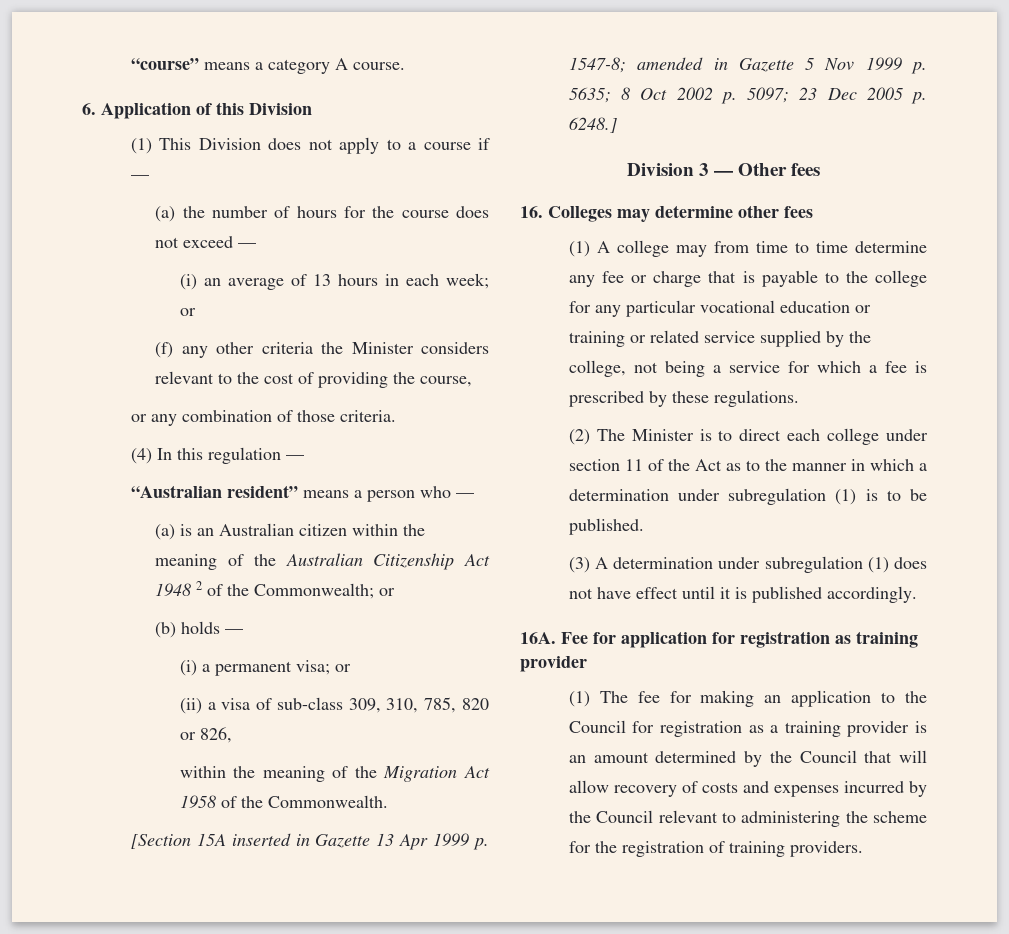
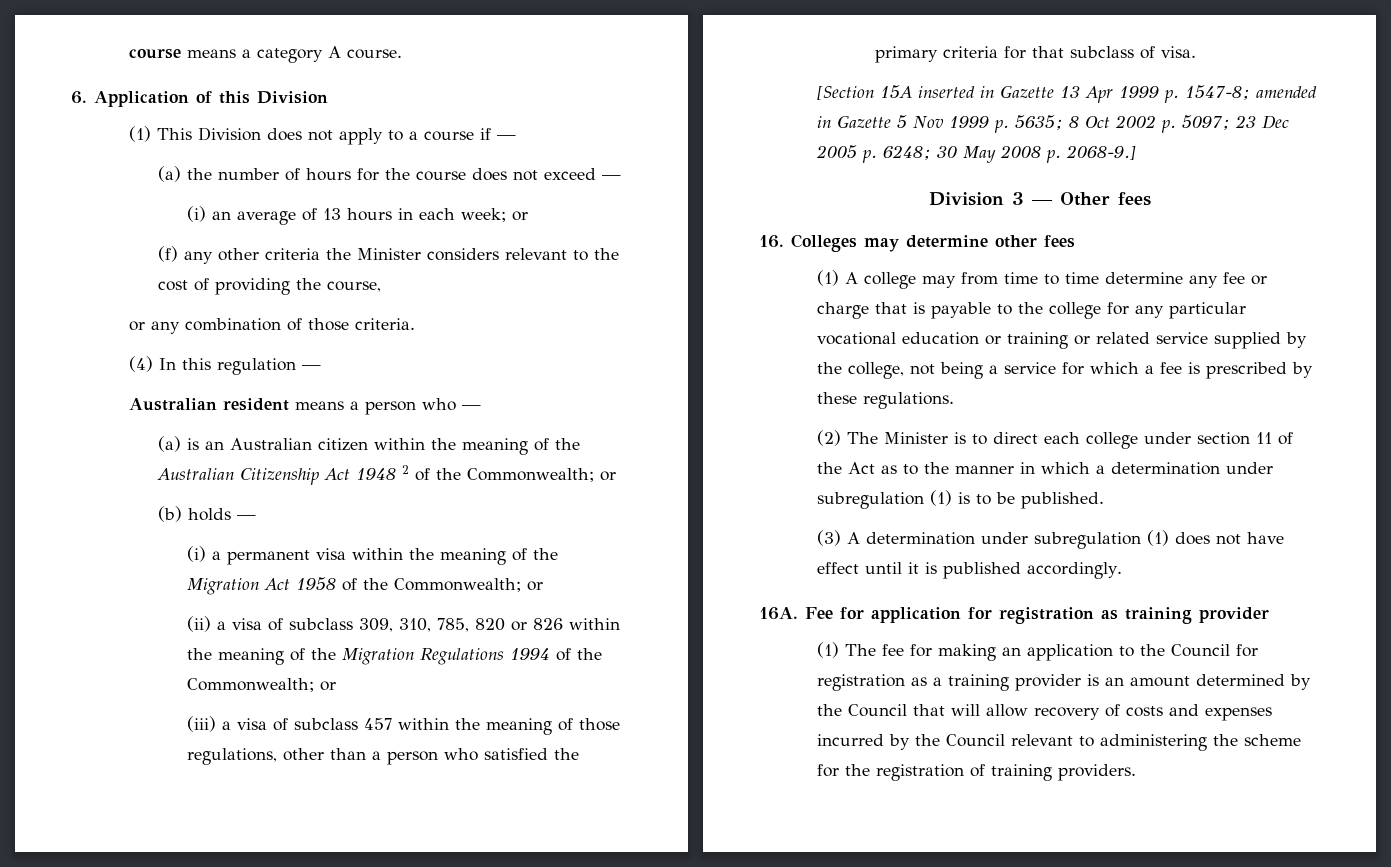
[130,58,199,70] “course” -> [129,48,182,59] course
[130,485,298,498] “Australian resident” -> [129,398,290,411] Australian resident
[295,660,351,675] [179,697,490,714] [179,727,232,743] visa; or // (ii) a visa of sub-class 309, 310, 785, 820 or 826, // -> [316,548,347,560] visa
[267,795,388,808] Commonwealth. -> [394,578,544,592] [187,616,621,632] [187,648,603,665] [187,678,337,692] [187,716,621,735] [187,748,580,765] [875,46,1197,63] Commonwealth; or // (ii) a visa of subclass 309, 310, 785, 820 or 826 within the meaning of the Migration Regulations 1994 of the Commonwealth; or // (iii) a visa of subclass 457 within the meaning of those regulations, other than a person who satisfied the primary criteria for that subclass of visa.
[568,117,617,133] 6248.] -> [883,145,1137,163] 6248; 30 May 2008 p. 2068-9.]

